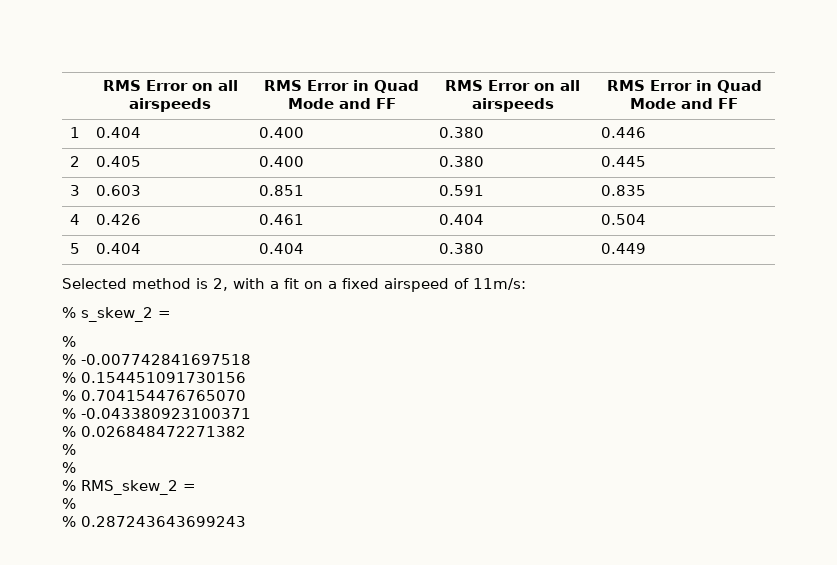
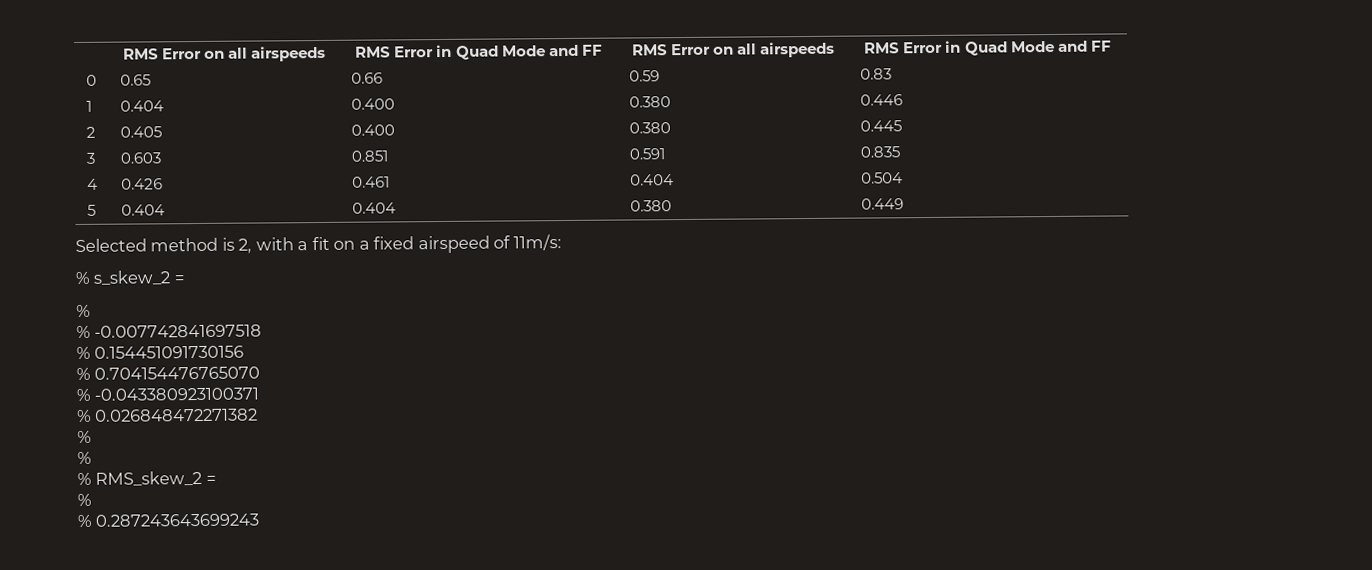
(738, 103) none -> [85,74,97,86] [119,74,151,86] [350,72,383,84] [628,70,660,82] [859,68,892,80] // 0 | 0.65 | 0.66 | 0.59 | 0.83

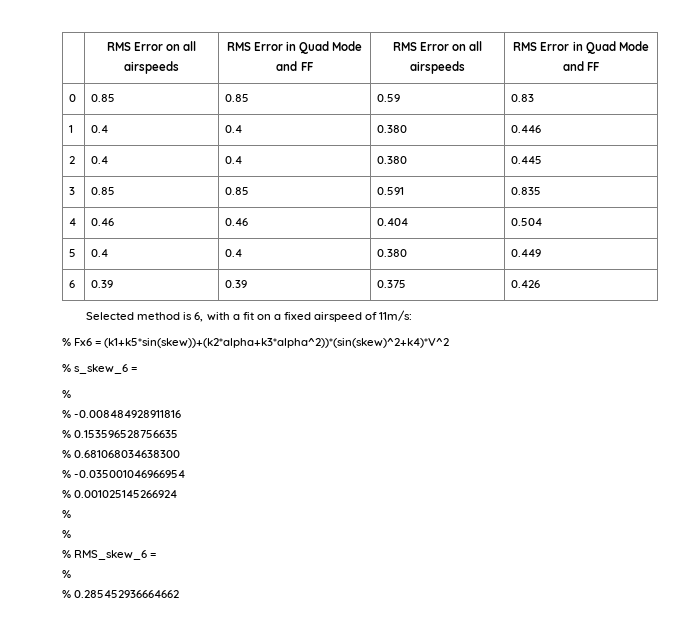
[119,74,151,86] [350,72,383,84] 0.65 | 0.66 -> [91,94,116,102] [225,94,250,102] 0.85 | 0.85
[119,100,164,112] [350,98,395,110] 0.404 | 0.400 -> [91,125,109,133] [225,125,243,133] 0.4 | 0.4
[119,126,162,138] [350,124,395,136] 0.405 | 0.400 -> [91,156,109,164] [225,156,243,164] 0.4 | 0.4
[119,152,161,164] [350,150,388,162] 0.603 | 0.851 -> [91,187,116,195] [225,187,250,195] 0.85 | 0.85
[120,178,163,190] [351,176,390,188] 0.426 | 0.461 -> [91,218,115,226] [225,218,249,226] 0.46 | 0.46
[120,204,165,216] [351,202,396,214] 0.404 | 0.404 -> [91,249,109,257] [225,249,243,257] 0.4 | 0.4
(904, 204) none -> [69,280,76,288] [91,280,114,288] [225,280,248,288] [377,280,407,288] [511,280,541,288] // 6 | 0.39 | 0.39 | 0.375 | 0.426
[238,238,253,254] 2, -> [194,312,204,322] 6,
[93,270,184,285] [76,304,91,318] [76,324,263,339] [76,345,245,360] [76,366,261,381] [76,387,260,402] [77,408,259,422] s_skew_2 = // % // % -0.007742841697518 // % 0.154451091730156 // % 0.704154476765070 // % -0.043380923100371 // % 0.026848472271382 -> [74,338,450,348] [62,364,138,374] [62,390,71,398] [62,410,182,418] [62,430,179,438] [62,450,181,458] [62,470,186,478] [62,490,178,498] Fx6 = (k1+k5*sin(skew))+(k2*alpha+k3*alpha^2))*(sin(skew)^2+k4)*V^2 // % s_skew_6 = // % // % -0.008484928911816 // % 0.153596528756635 // % 0.681068034638300 // % -0.035001046966954 // % 0.001025145266924
[95,470,216,486] [77,493,92,506] [77,513,260,527] RMS_skew_2 = // % // % 0.287243643699243 -> [74,550,157,560] [62,570,71,578] [62,590,180,598] RMS_skew_6 = // % // % 0.285452936664662

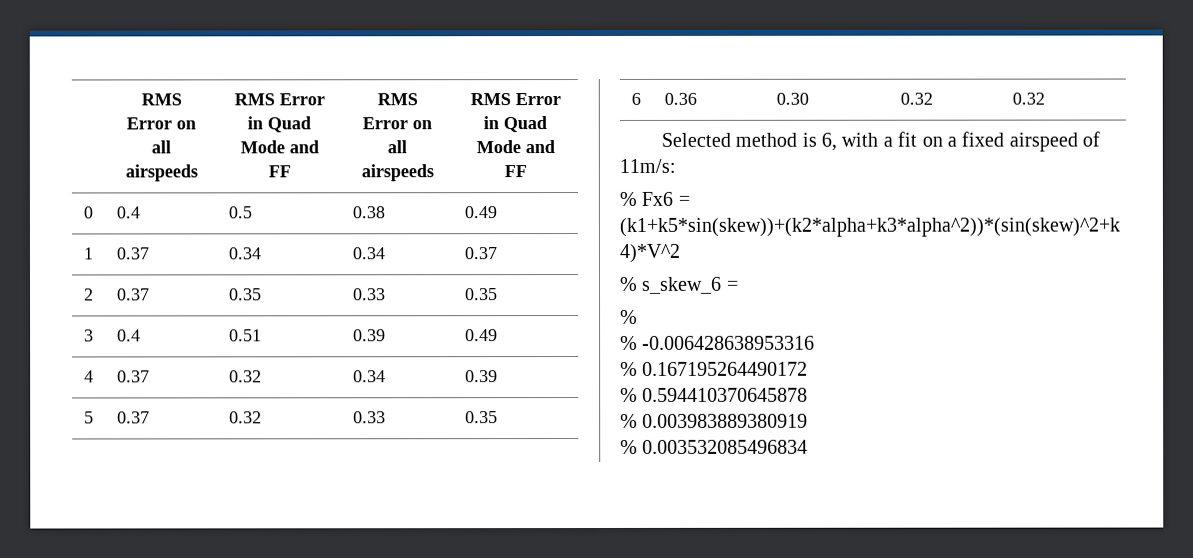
[91,94,116,102] [225,94,250,102] [377,94,401,102] [511,94,535,102] [69,125,74,133] [91,125,109,133] [225,125,243,133] [377,125,408,133] [511,125,542,133] [69,156,76,164] [91,156,109,164] [225,156,243,164] [377,156,408,164] [511,156,543,164] [69,187,76,195] [91,187,116,195] [225,187,250,195] [377,187,405,195] [511,187,542,195] [69,218,77,226] [91,218,115,226] [225,218,249,226] [377,218,409,226] [511,218,543,226] [69,249,77,257] [91,249,109,257] [225,249,243,257] [377,249,408,257] [511,249,542,257] [69,280,76,288] [91,280,114,288] [225,280,248,288] [377,280,407,288] [511,280,541,288] 0.85 | 0.85 | 0.59 | 0.83 // 1 | 0.4 | 0.4 | 0.380 | 0.446 // 2 | 0.4 | 0.4 | 0.380 | 0.445 // 3 | 0.85 | 0.85 | 0.591 | 0.835 // 4 | 0.46 | 0.46 | 0.404 | 0.504 // 5 | 0.4 | 0.4 | 0.380 | 0.449 // 6 | 0.39 | 0.39 | 0.375 | 0.426 -> [115,206,140,219] [227,206,252,219] [351,206,385,219] [463,206,497,219] [82,247,93,260] [115,247,149,260] [227,247,261,260] [351,247,385,260] [463,247,497,260] [83,288,94,301] [116,288,150,301] [228,288,262,301] [352,288,386,301] [464,288,498,301] [83,329,94,342] [116,329,141,342] [228,329,262,342] [352,329,386,342] [464,329,498,342] [83,370,94,383] [116,370,150,383] [228,370,262,383] [352,370,386,383] [464,370,498,383] [83,411,94,424] [116,411,150,424] [228,411,262,424] [352,411,386,424] [464,411,498,424] [630,92,641,105] [663,92,697,105] [775,92,809,105] [899,92,933,105] [1011,92,1045,105] 0.4 | 0.5 | 0.38 | 0.49 // 1 | 0.37 | 0.34 | 0.34 | 0.37 // 2 | 0.37 | 0.35 | 0.33 | 0.35 // 3 | 0.4 | 0.51 | 0.39 | 0.49 // 4 | 0.37 | 0.32 | 0.34 | 0.39 // 5 | 0.37 | 0.32 | 0.33 | 0.35 // 6 | 0.36 | 0.30 | 0.32 | 0.32
[74,410,182,418] [62,430,179,438] [62,450,181,458] [62,470,186,478] [62,490,178,498] [62,510,71,518] [62,530,71,538] [62,550,157,560] [62,570,71,578] [62,590,180,598] -0.008484928911816 // % 0.153596528756635 // % 0.681068034638300 // % -0.035001046966954 // % 0.001025145266924 // % // % // % RMS_skew_6 = // % // % 0.285452936664662 -> [642,335,816,350] [620,361,809,376] [620,387,809,402] [620,413,809,428] [620,439,809,454] -0.006428638953316 // % 0.167195264490172 // % 0.594410370645878 // % 0.003983889380919 // % 0.003532085496834

